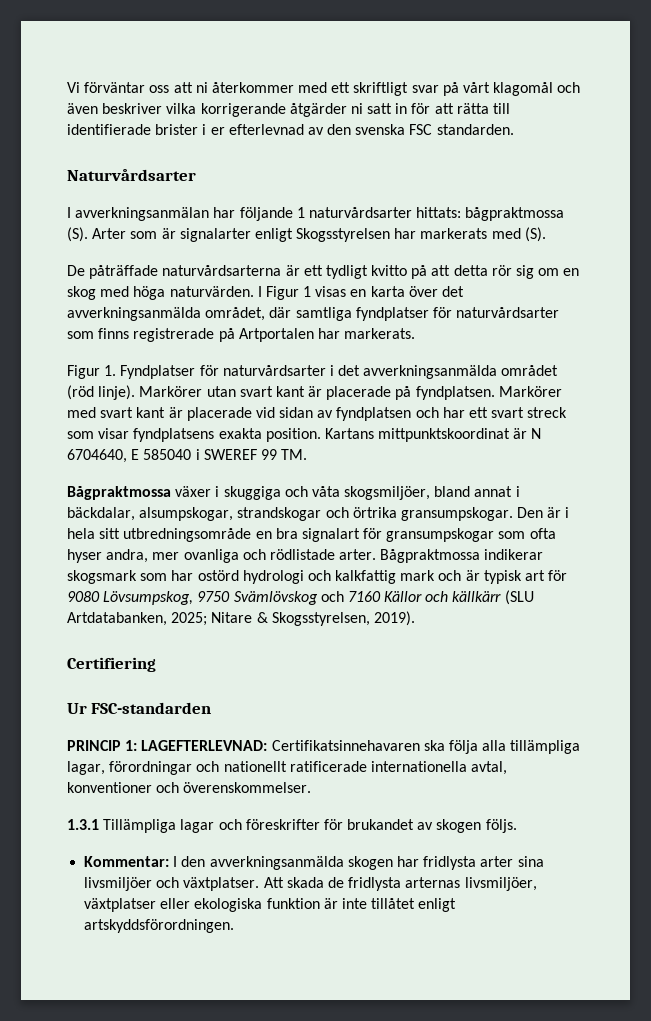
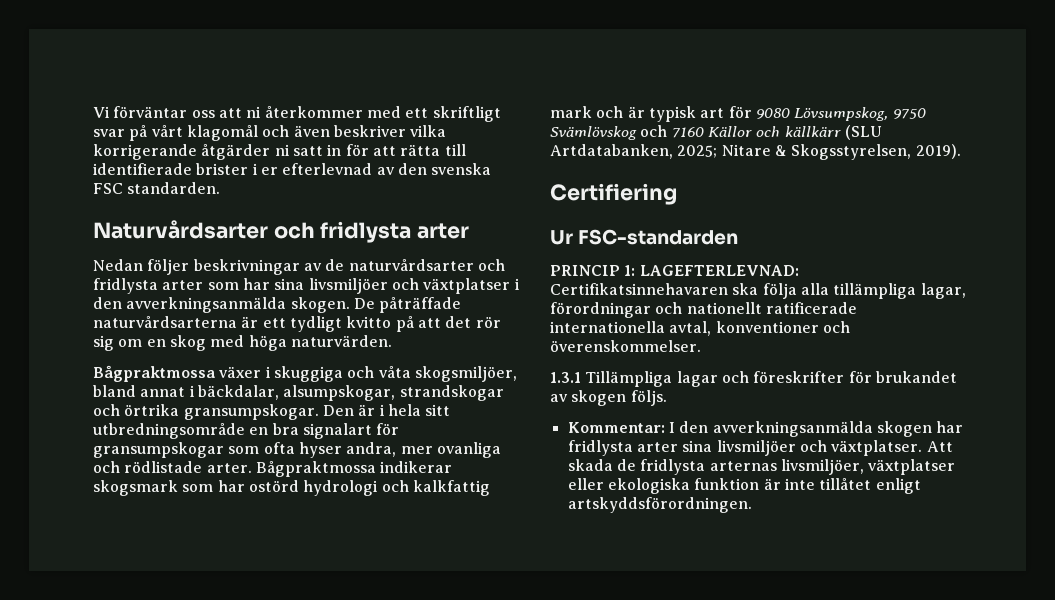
[67,207,565,221] [67,227,546,242] // I avverkningsanmälan har följande 1 naturvårdsarter hittats: bågpraktmossa (S). Arter som är signalarter enligt Skogsstyrelsen har markerats med (S). // -> [273,221,470,243] [93,259,505,275] [93,278,520,294] [93,297,350,313] och fridlysta arter // Nedan följer beskrivningar av de naturvårdsarter och fridlysta arter som har sina livsmiljöer och växtplatser i den avverkningsanmälda skogen.
[453,265,488,276] detta -> [445,316,472,328] det
[257,286,465,300] [67,307,560,321] [67,328,416,342] [67,365,559,379] [67,385,562,400] [67,407,568,421] [67,428,542,442] [67,449,308,463] I Figur 1 visas en karta över det avverkningsanmälda området, där samtliga fyndplatser för naturvårdsarter som finns registrerade på Artportalen har markerats. // Figur 1. Fyndplatser för naturvårdsarter i det avverkningsanmälda området (röd linje). Markörer utan svart kant är placerade på fyndplatsen. Markörer med svart kant är placerade vid sidan av fyndplatsen och har ett svart streck som visar fyndplatsens exakta position. Kartans mittpunktskoordinat är N 6704640, E 585040 i SWEREF 99 TM. -> (392, 341) none

